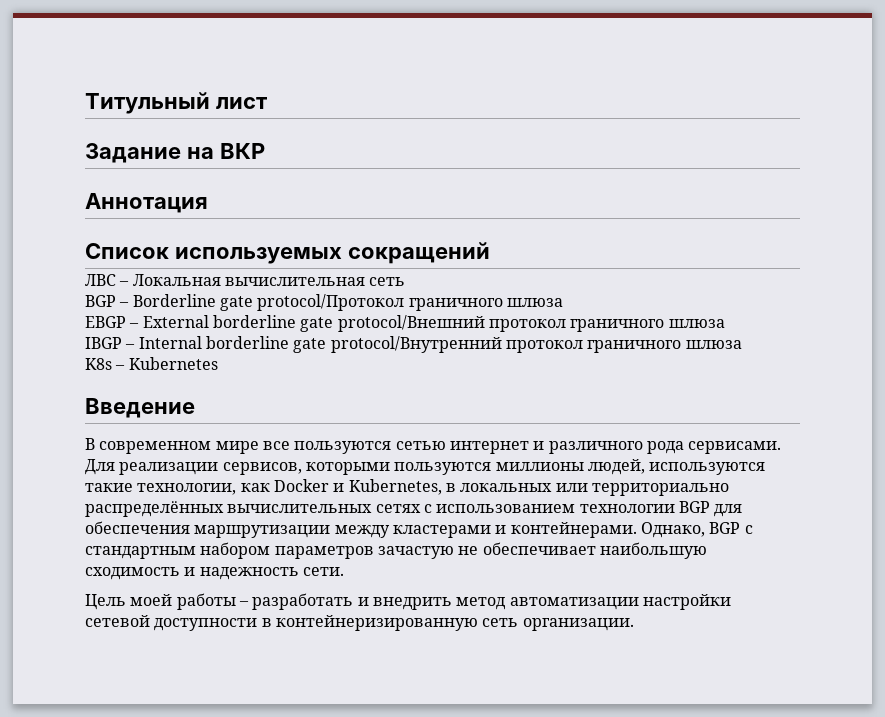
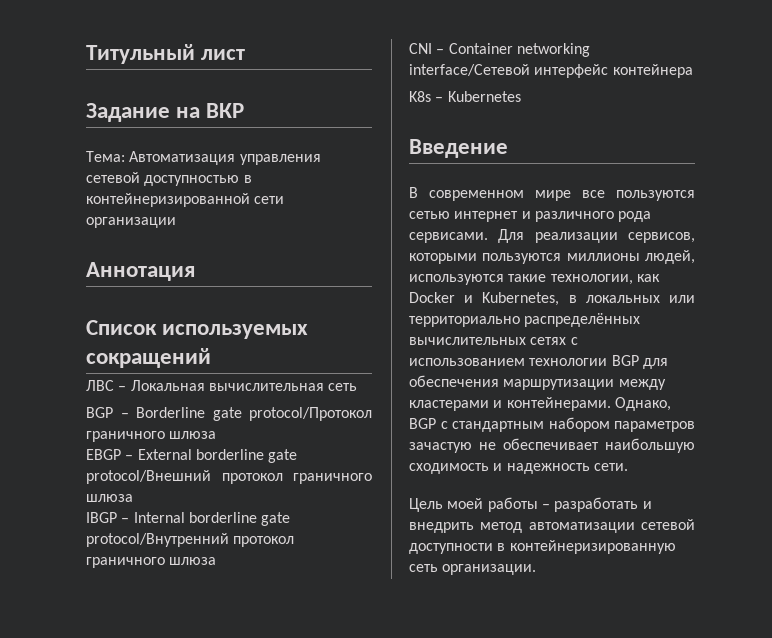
(265, 151) none -> [86,151,321,165] [86,172,252,186] [86,193,285,207] [86,217,176,228] // Тема: Автоматизация управления сетевой доступностью в контейнеризированной сети организации
(742, 344) none -> [409,43,590,57] [409,64,693,78] // CNI – Container networking interface/Сетевой интерфейс контейнера
[642,594,731,610] настройки -> (635, 527) none

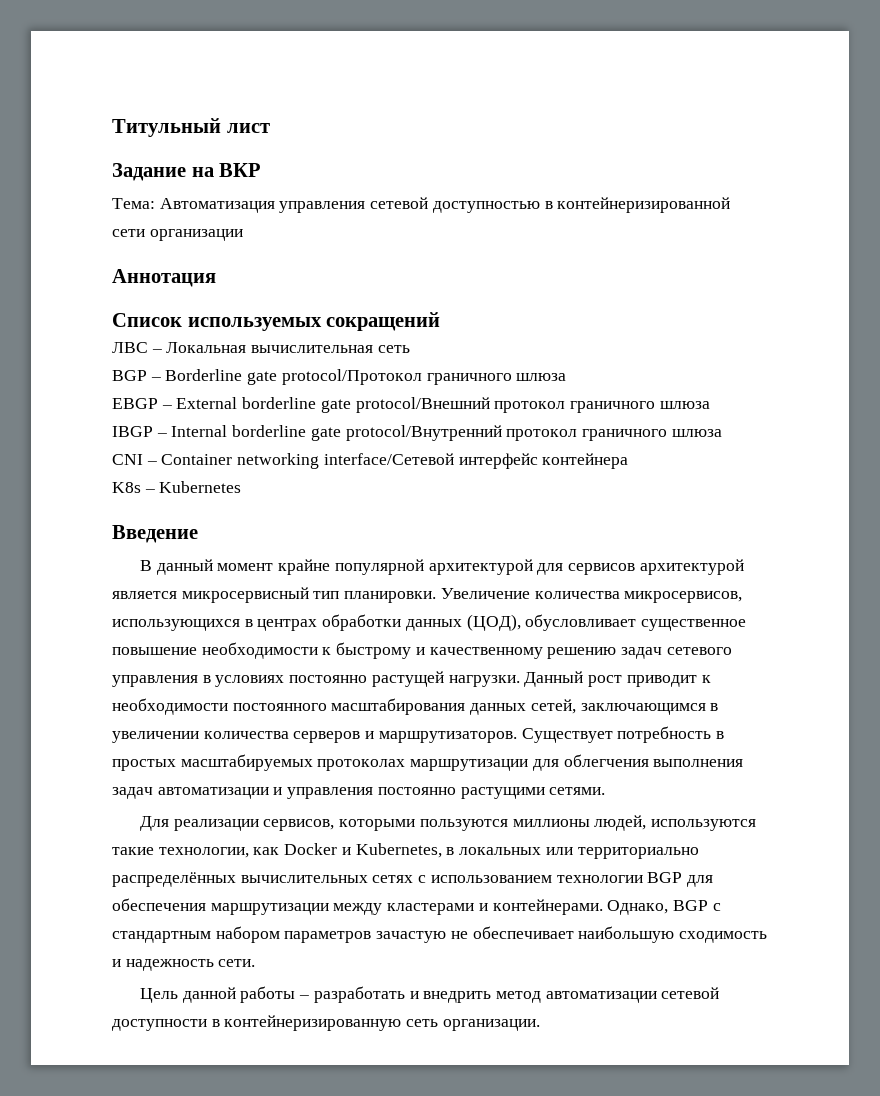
[429,190,695,201] [409,211,652,222] [409,232,488,243] современном мире все пользуются сетью интернет и различного рода сервисами. -> [156,559,744,575] [112,587,743,603] [112,614,747,631] [112,642,732,659] [112,671,711,687] [112,698,719,715] [112,726,725,743] [112,754,744,771] [112,787,606,799] данный момент крайне популярной архитектурой для сервисов архитектурой является микросервисный тип планировки. Увеличение количества микросервисов, использующихся в центрах обработки данных (ЦОД), обусловливает существенное повышение необходимости к быстрому и качественному решению задач сетевого управления в условиях постоянно растущей нагрузки. Данный рост приводит к необходимости постоянного масштабирования данных сетей, заключающимся в увеличении количества серверов и маршрутизаторов. Существует потребность в простых масштабируемых протоколах маршрутизации для облегчения выполнения задач автоматизации и управления постоянно растущими сетями. //
[447,498,484,509] моей -> [182,987,236,1003] данной

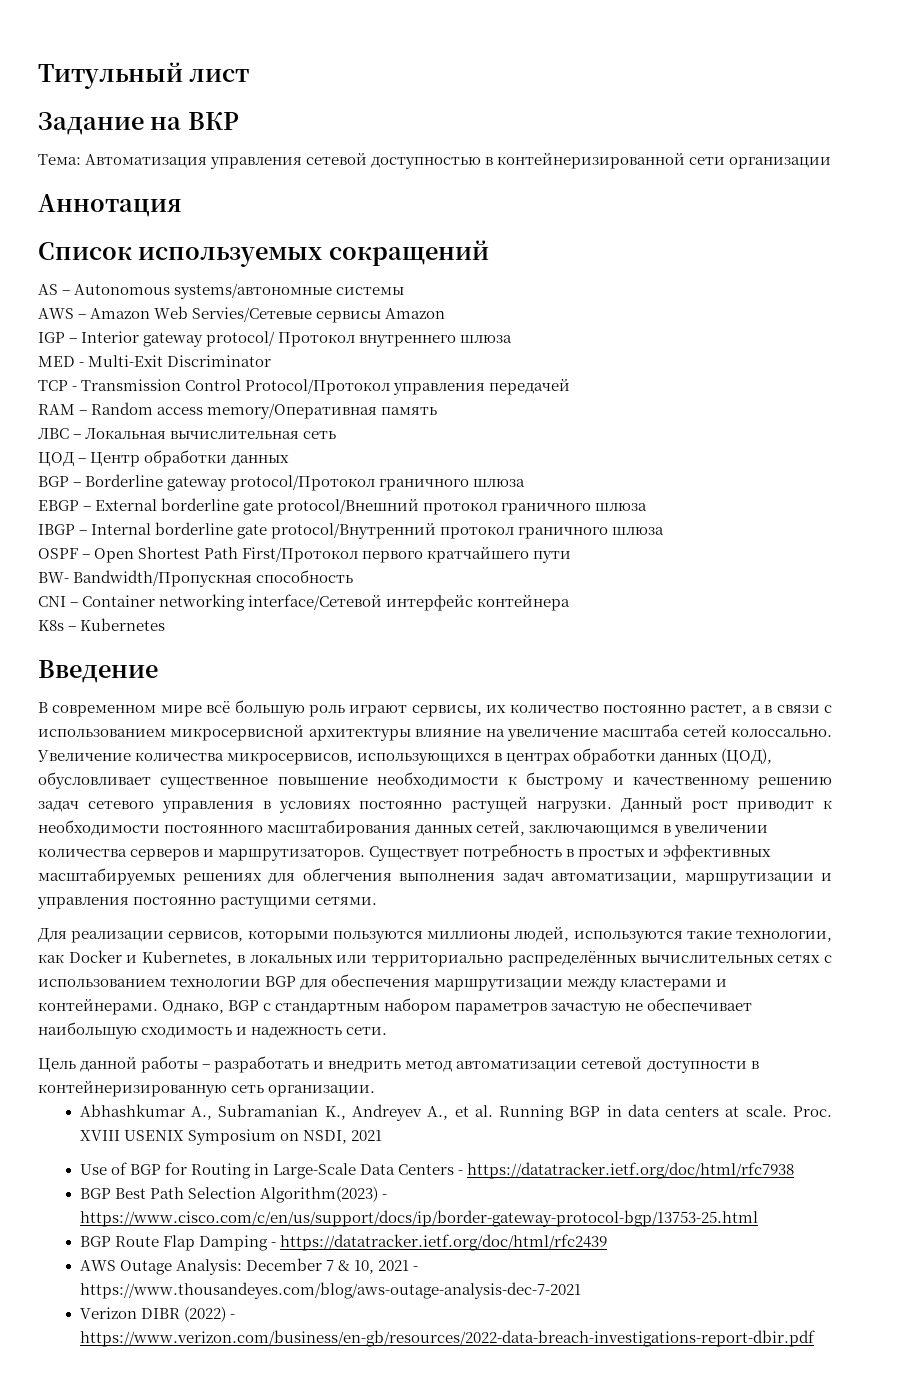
(441, 321) none -> [38,283,405,299] [38,306,446,323] [38,331,513,347] [38,355,272,367] [38,378,571,395] [38,402,438,419] // AS – Autonomous systems/автономные системы // AWS – Amazon Web Servies/Сетевые сервисы Amazon // IGP – Interior gateway protocol/ Протокол внутреннего шлюза // MED - Multi-Exit Discriminator // TCP - Transmission Control Protocol/Протокол управления передачей // RAM – Random access memory/Оперативная память
(410, 349) none -> [38,450,290,467] // ЦОД – Центр обработки данных
[247,371,278,385] gate -> [167,476,228,491] gateway
(722, 433) none -> [38,546,572,563] [38,570,354,587] // OSPF – Open Shortest Path First/Протокол первого кратчайшего пути // BW- Bandwidth/Пропускная способность
[156,559,744,575] [112,587,437,603] данный момент крайне популярной архитектурой для сервисов архитектурой является микросервисный тип планировки. -> [52,700,832,717] [38,724,832,741] современном мире всё большую роль играют сервисы, их количество постоянно растет, а в связи с использованием микросервисной архитектуры влияние на увеличение масштаба сетей колоссально.
[180,754,529,771] масштабируемых протоколах маршрутизации -> [648,845,772,861] [38,868,262,885] и эффективных масштабируемых решениях
[157,787,269,799] автоматизации -> [551,873,814,885] автоматизации, маршрутизации
(540, 1025) none -> [79,1104,833,1121] [79,1129,383,1145] [79,1162,795,1179] [79,1186,388,1203] [79,1210,758,1227] [79,1234,608,1251] [79,1258,419,1275] [79,1282,581,1299] [79,1306,236,1322] [79,1330,815,1347] // Abhashkumar A., Subramanian K., Andreyev A., et al. Running BGP in data centers at scale. Proc. XVIII USENIX Symposium on NSDI, 2021 // Use of BGP for Routing in Large-Scale Data Centers - https://datatracker.ietf.org/doc/html/rfc7938 // BGP Best Path Selection Algorithm(2023) - https://www.cisco.com/c/en/us/support/docs/ip/border-gateway-protocol-bgp/13753-25.html // BGP Route Flap Damping - https://datatracker.ietf.org/doc/html/rfc2439 // AWS Outage Analysis: December 7 & 10, 2021 - https://www.thousandeyes.com/blog/aws-outage-analysis-dec-7-2021 // Verizon DIBR (2022) - https://www.verizon.com/business/en-gb/resources/2022-data-breach-investigations-report-dbir.pdf

